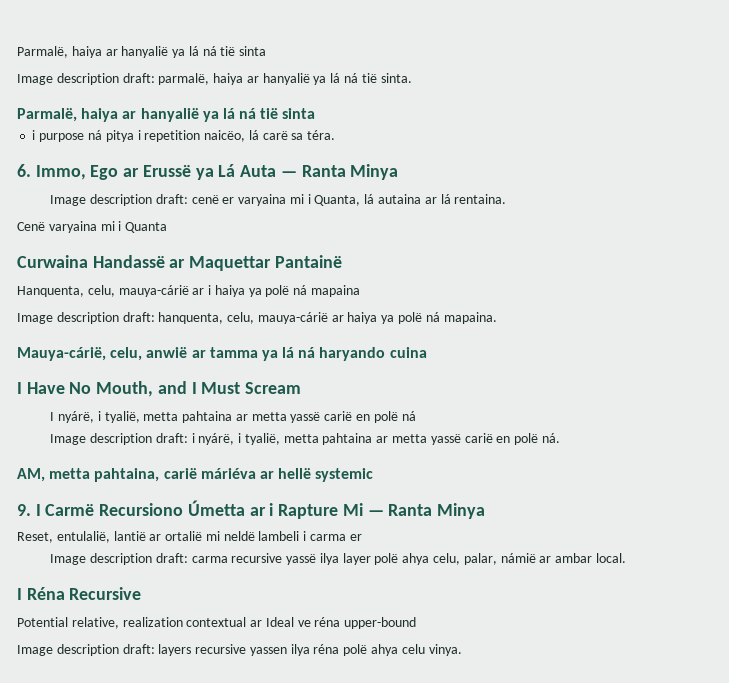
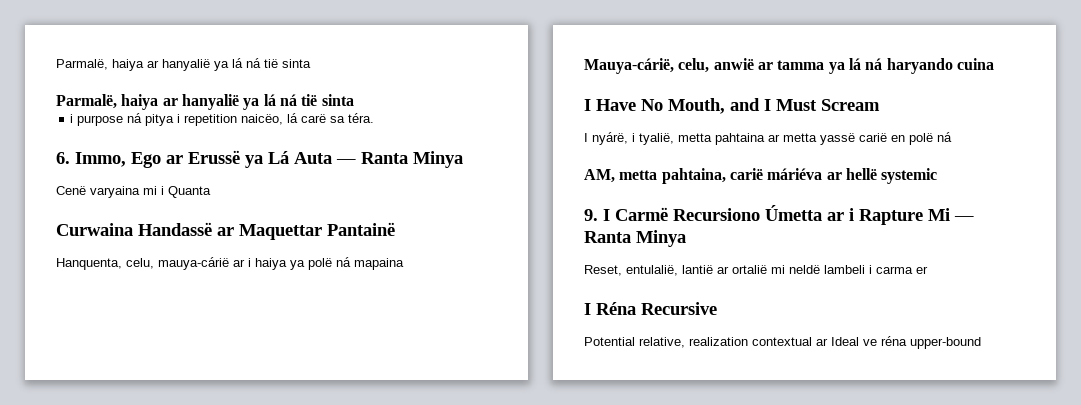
[17,46,267,58] [17,73,412,85] Parmalë, haiya ar hanyalië ya lá ná tië sinta // Image description draft: parmalë, haiya ar hanyalië ya lá ná tië sinta. -> [56,58,311,71] Parmalë, haiya ar hanyalië ya lá ná tië sinta
[50,194,507,206] // Image description draft: cenë er varyaina mi i Quanta, lá autaina ar lá rentaina. -> (463, 159) none
[17,312,497,324] // Image description draft: hanquenta, celu, mauya-cárië ar haiya ya polë ná mapaina. -> (404, 264) none
[50,433,560,445] // Image description draft: i nyárë, i tyalië, metta pahtaina ar metta yassë carië en polë ná. -> (952, 137) none
[50,553,626,565] // Image description draft: carma recursive yassë ilya layer polë ahya celu, palar, námië ar ambar local. -> (928, 270) none
[17,644,462,656] // Image description draft: layers recursive yassen ilya réna polë ahya celu vinya. -> (981, 343) none

